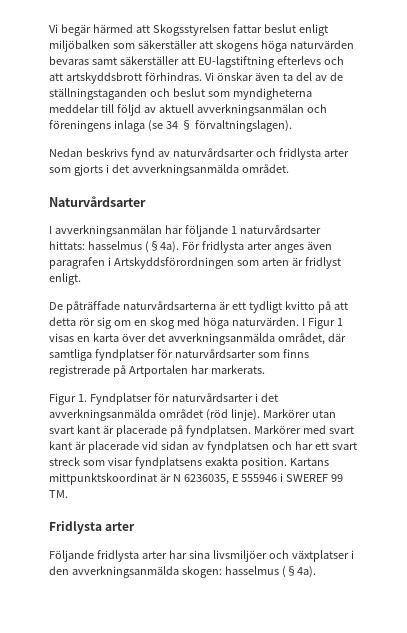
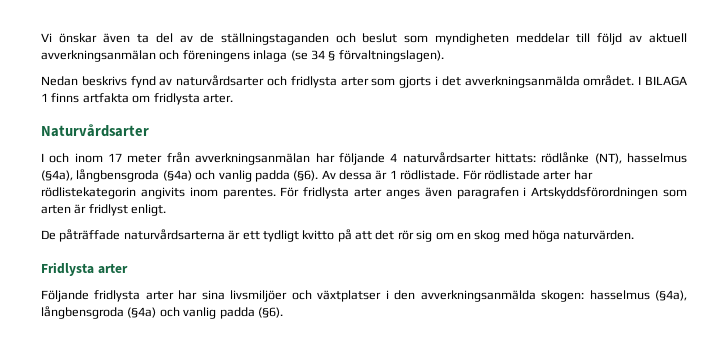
[49,24,328,36] [49,40,354,52] [49,56,344,68] [49,72,214,84] Vi begär härmed att Skogsstyrelsen fattar beslut enligt miljöbalken som säkerställer att skogens höga naturvärden bevaras samt säkerställer att EU-lagstiftning efterlevs och att artskyddsbrott förhindras. Vi -> [41,33,52,42] Vi
[232,88,312,100] myndigheterna -> [435,33,510,45] myndigheten
[49,196,146,207] [49,226,52,234] // Naturvårdsarter // I -> [638,76,687,86] [41,93,233,105] [41,124,149,137] [41,152,190,163] I BILAGA 1 finns artfakta om fridlysta arter. // Naturvårdsarter // I och inom 17 meter från
[230,226,237,234] 1 -> [390,153,398,162] 4
[87,241,179,253] hasselmus (§4a). -> [541,152,687,164] [41,169,593,182] [41,187,276,199] rödlånke (NT), hasselmus (§4a), långbensgroda (§4a) och vanlig padda (§6). Av dessa är 1 rödlistade. För rödlistade arter har rödlistekategorin angivits inom parentes.
[49,317,76,326] detta -> [375,230,395,240] det
[301,317,343,329] [49,333,346,345] [49,349,309,361] [49,365,265,377] [49,393,278,405] [49,409,336,421] [49,425,354,437] [49,441,357,453] [49,457,329,469] [49,473,343,485] [49,490,68,498] I Figur 1 visas en karta över det avverkningsanmälda området, där samtliga fyndplatser för naturvårdsarter som finns registrerade på Artportalen har markerats. // Figur 1. Fyndplatser för naturvårdsarter i det avverkningsanmälda området (röd linje). Markörer utan svart kant är placerade på fyndplatsen. Markörer med svart kant är placerade vid sidan av fyndplatsen och har ett svart streck som visar fyndplatsens exakta position. Kartans mittpunktskoordinat är N 6236035, E 555946 i SWEREF 99 TM. -> (635, 235) none
[281,566,316,578] (§4a). -> [654,290,687,301] [41,306,283,319] (§4a), långbensgroda (§4a) och vanlig padda (§6).

